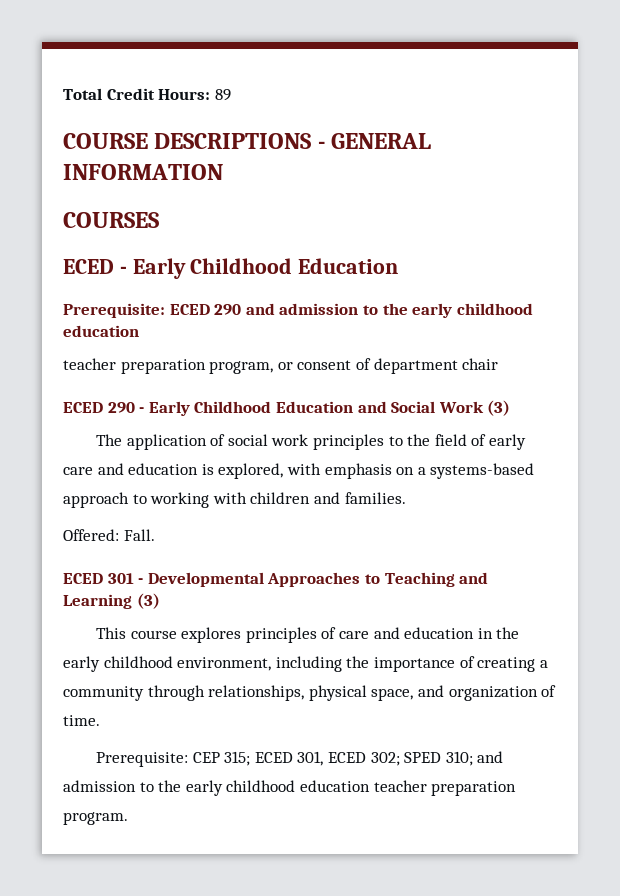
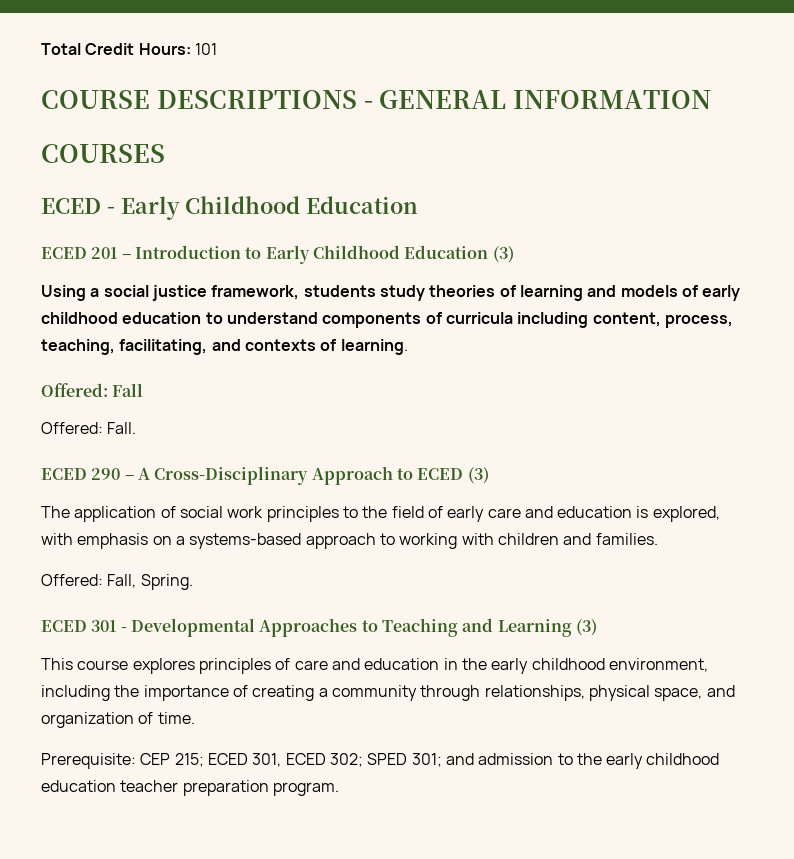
[214,89,231,101] 89 -> [194,43,217,55] 101
[63,303,533,318] [63,325,139,337] [63,358,499,374] [63,401,484,416] Prerequisite: ECED 290 and admission to the early childhood education // teacher preparation program, or consent of department chair // ECED 290 - Early Childhood Education and Social Work -> [41,245,514,264] [41,285,741,301] [41,312,733,328] [41,339,408,355] [41,383,144,397] [41,422,137,434] [41,466,464,485] ECED 201 – Introduction to Early Childhood Education (3) // Using a social justice framework, students study theories of learning and models of early childhood education to understand components of curricula including content, process, teaching, facilitating, and contexts of learning. // Offered: Fall // Offered: Fall. // ECED 290 – A Cross-Disciplinary Approach to ECED
[123,529,155,541] Fall. -> [107,574,193,590] Fall, Spring.
[224,751,251,766] 315; -> [174,753,204,767] 215;
[445,751,473,766] 310; -> [411,753,442,767] 301;

